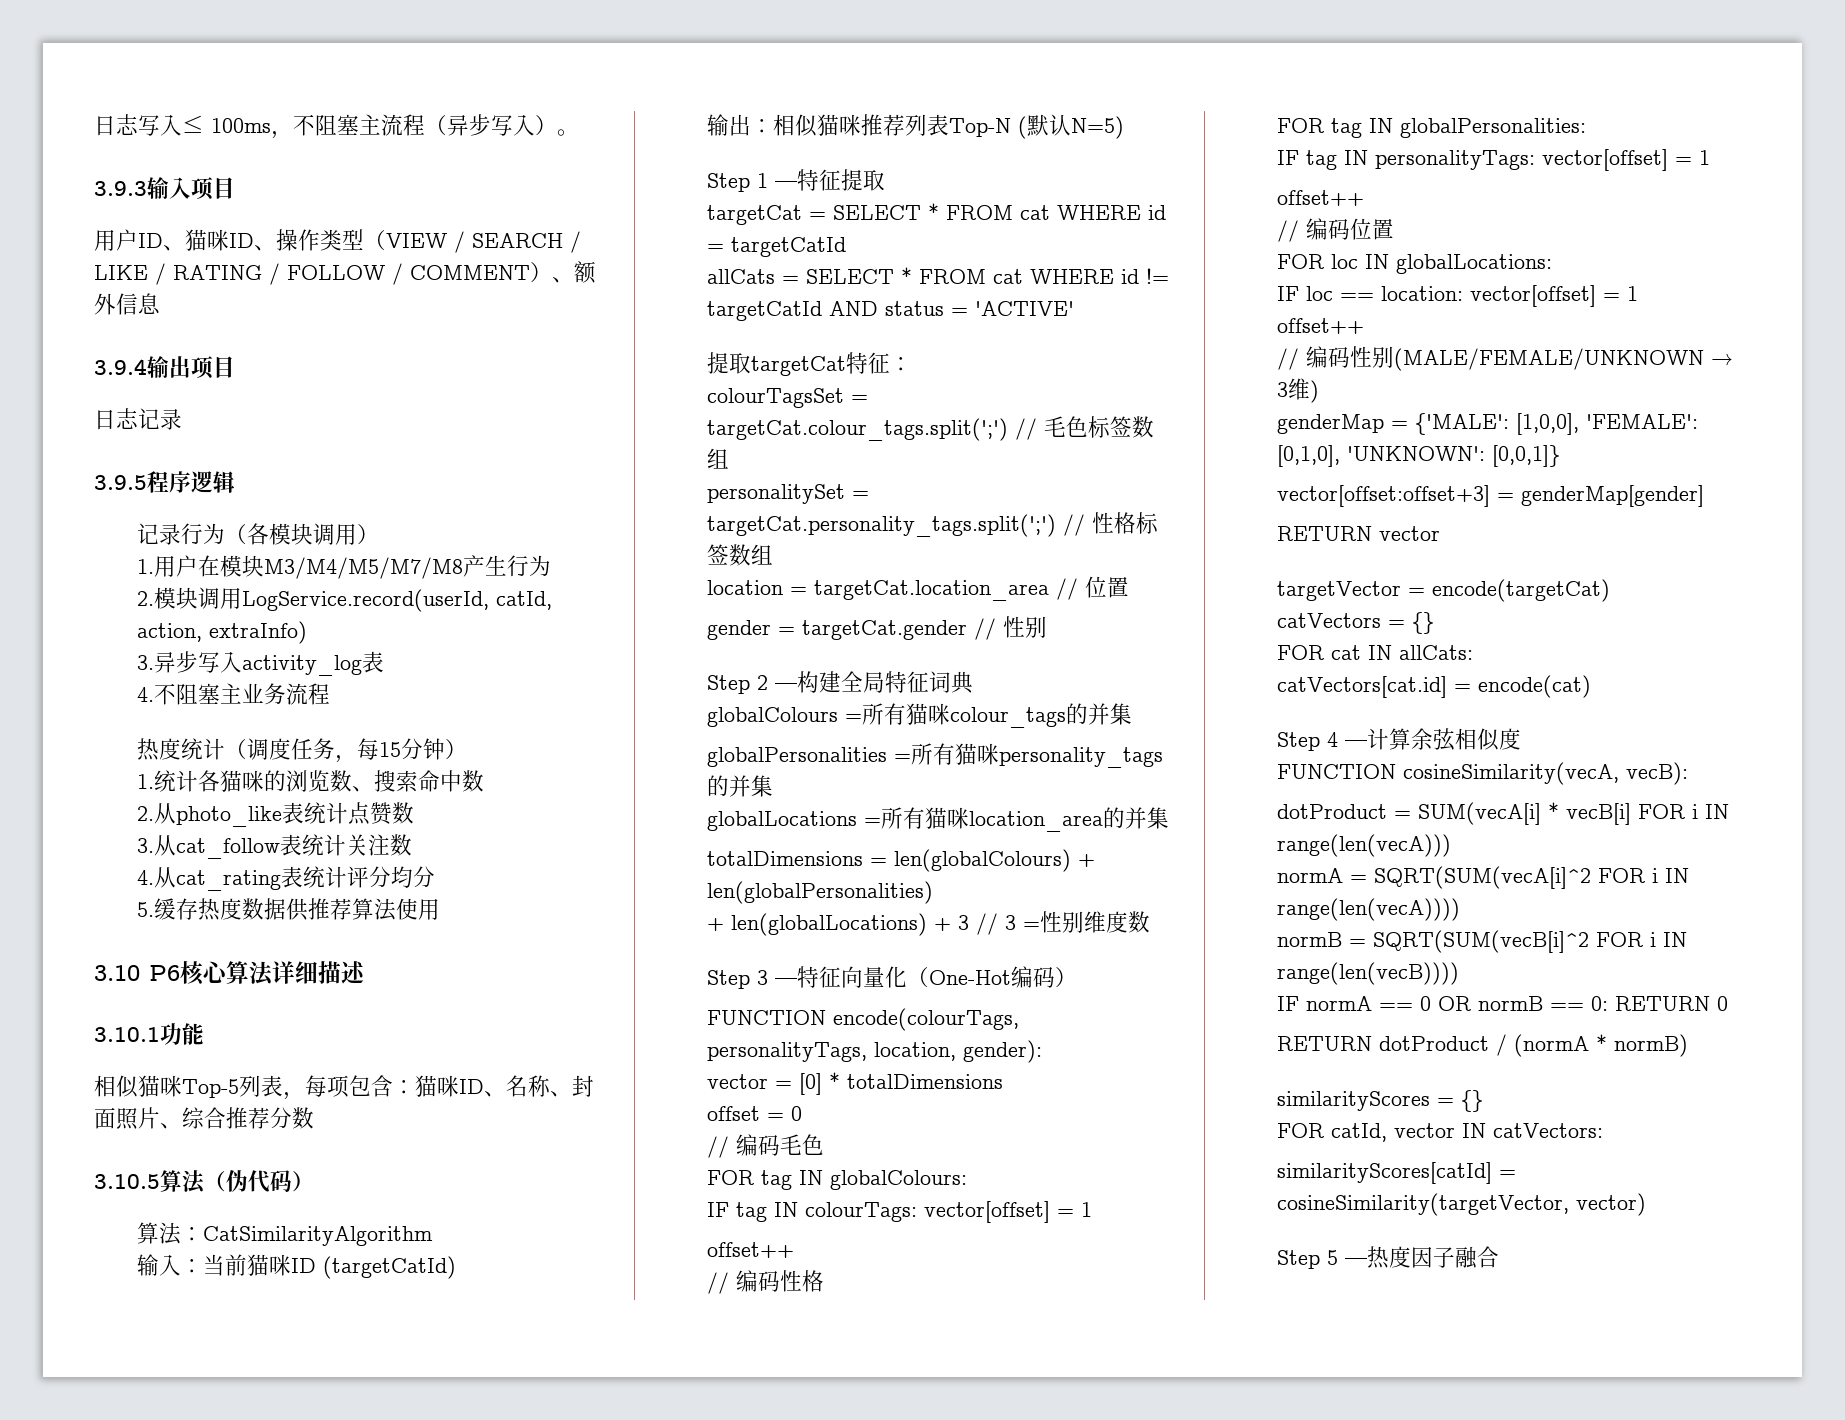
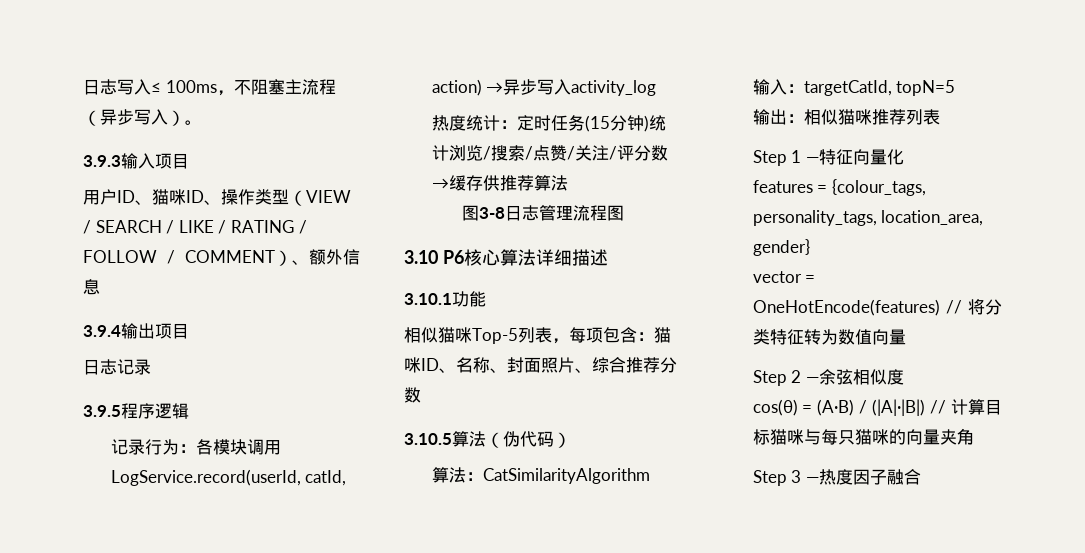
[224,524,247,545] （ -> [178,444,196,453] ：
[356,524,379,545] [136,555,551,579] [136,587,552,612] [136,621,307,644] [136,651,384,676] [136,683,330,705] [136,738,467,763] [136,770,484,792] [136,802,414,827] [136,834,412,859] [136,866,435,891] [136,898,440,921] ） // 1.用户在模块M3/M4/M5/M7/M8产生行为 // 2.模块调用LogService.record(userId, catId, action, extraInfo) // 3.异步写入activity_log表 // 4.不阻塞主业务流程 // 热度统计（调度任务，每15分钟） // 1.统计各猫咪的浏览数、搜索命中数 // 2.从photo_like表统计点赞数 // 3.从cat_follow表统计关注数 // 4.从cat_rating表统计评分均分 // 5.缓存热度数据供推荐算法使用 -> [110,469,347,486] [431,79,657,96] [431,115,666,132] [431,145,668,161] [431,175,568,191] [461,205,624,221] LogService.record(userId, catId, action) →异步写入activity_log // 热度统计：定时任务(15分钟)统计浏览/搜索/点赞/关注/评分数→缓存供推荐算法 // 图3-8日志管理流程图
[202,1254,456,1279] 当前猫咪ID (targetCatId) -> [803,80,956,96] targetCatId, topN=5
[948,114,1124,139] Top-N (默认N=5) -> (940, 117) none
[840,169,885,191] [706,203,1166,225] [706,237,846,257] [706,267,1169,284] [706,301,1074,321] [706,352,912,376] [706,388,868,408] [706,416,1154,441] [706,448,729,469] [706,484,869,504] [706,512,1159,537] [706,544,773,566] [706,576,1129,601] [706,616,1047,640] [706,671,974,694] [706,703,1132,728] [706,743,1163,768] [706,775,773,797] [706,807,1169,832] [706,849,1095,872] [706,881,933,904] [706,911,1150,936] [706,966,1077,989] [706,1008,1019,1031] [706,1040,1042,1063] [706,1072,1003,1095] [706,1106,802,1121] [706,1134,824,1158] [706,1170,967,1190] [706,1201,1092,1223] [706,1242,794,1258] [706,1270,824,1294] [1276,118,1586,138] [1276,149,1710,171] [1276,190,1364,206] [1276,218,1394,242] [1276,254,1552,274] [1276,285,1638,307] [1276,318,1364,334] [1276,346,1733,371] [1276,378,1319,403] [1276,413,1698,435] [1276,445,1560,467] [1276,485,1704,507] [1276,526,1440,541] [1276,579,1610,602] [1276,612,1434,634] [1276,645,1473,660] [1276,675,1591,698] [1276,728,1521,751] [1276,762,1688,785] [1276,802,1729,825] [1276,834,1451,857] [1276,866,1689,889] [1276,898,1460,921] [1276,930,1687,953] [1276,962,1459,985] [1276,996,1728,1011] [1276,1034,1688,1057] [1276,1090,1483,1112] [1276,1123,1603,1142] [1276,1162,1516,1184] [1276,1193,1646,1216] [1276,1250,1338,1269] 提取 // targetCat = SELECT * FROM cat WHERE id = targetCatId // allCats = SELECT * FROM cat WHERE id != targetCatId AND status = 'ACTIVE' // 提取targetCat特征： // colourTagsSet = targetCat.colour_tags.split(';') // 毛色标签数组 // personalitySet = targetCat.personality_tags.split(';') // 性格标签数组 // location = targetCat.location_area // 位置 // gender = targetCat.gender // 性别 // Step 2 —构建全局特征词典 // globalColours =所有猫咪colour_tags的并集 // globalPersonalities =所有猫咪personality_tags的并集 // globalLocations =所有猫咪location_area的并集 // totalDimensions = len(globalColours) + len(globalPersonalities) // + len(globalLocations) + 3 // 3 =性别维度数 // Step 3 —特征向量化（One-Hot编码） // FUNCTION encode(colourTags, personalityTags, location, gender): // vector = [0] * totalDimensions // offset = 0 // // 编码毛色 // FOR tag IN globalColours: // IF tag IN colourTags: vector[offset] = 1 // offset++ // // 编码性格 // FOR tag IN globalPersonalities: // IF tag IN personalityTags: vector[offset] = 1 // offset++ // // 编码位置 // FOR loc IN globalLocations: // IF loc == location: vector[offset] = 1 // offset++ // // 编码性别(MALE/FEMALE/UNKNOWN → 3维) // genderMap = {'MALE': [1,0,0], 'FEMALE': [0,1,0], 'UNKNOWN': [0,0,1]} // vector[offset:offset+3] = genderMap[gender] // RETURN vector // targetVector = encode(targetCat) // catVectors = {} // FOR cat IN allCats: // catVectors[cat.id] = encode(cat) // Step 4 —计算余弦相似度 // FUNCTION cosineSimilarity(vecA, vecB): // dotProduct = SUM(vecA[i] * vecB[i] FOR i IN range(len(vecA))) // normA = SQRT(SUM(vecA[i]^2 FOR i IN range(len(vecA)))) // normB = SQRT(SUM(vecB[i]^2 FOR i IN range(len(vecB)))) // IF normA == 0 OR normB == 0: RETURN 0 // RETURN dotProduct / (normA * normB) // similarityScores = {} // FOR catId, vector IN catVectors: // similarityScores[catId] = cosineSimilarity(targetVector, vector) // Step 5 -> [852,149,904,165] [752,179,926,196] [752,210,984,226] [752,239,810,256] [752,271,816,283] [752,299,1002,316] [752,329,906,345] [752,369,904,386] [752,399,1002,416] [752,428,974,445] [752,470,802,486] 向量化 // features = {colour_tags, personality_tags, location_area, gender} // vector = OneHotEncode(features) // 将分类特征转为数值向量 // Step 2 —余弦相似度 // cos(θ) = (A·B) / (|A|·|B|) // 计算目标猫咪与每只猫咪的向量夹角 // Step 3

